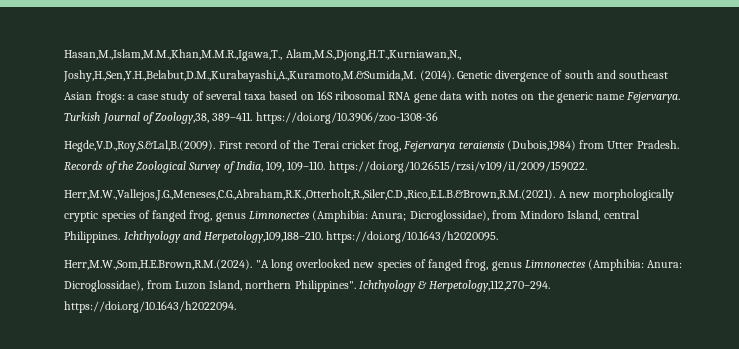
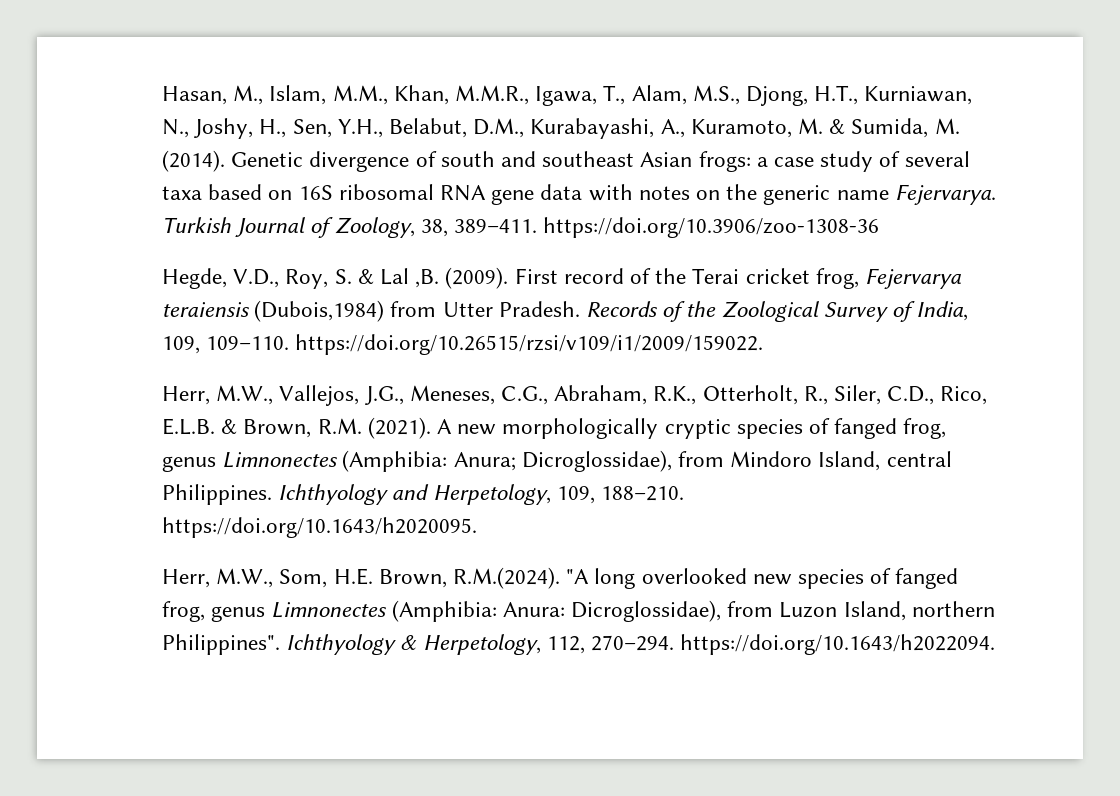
[64,49,461,61] [63,70,417,82] Hasan,M.,Islam,M.M.,Khan,M.M.R.,Igawa,T., Alam,M.S.,Djong,H.T.,Kurniawan,N., Joshy,H.,Sen,Y.H.,Belabut,D.M.,Kurabayashi,A.,Kuramoto,M.&Sumida,M. -> [161,85,973,106] [161,118,960,139] Hasan, M., Islam, M.M., Khan, M.M.R., Igawa, T., Alam, M.S., Djong, H.T., Kurniawan, N., Joshy, H., Sen, Y.H., Belabut, D.M., Kurabayashi, A., Kuramoto, M. & Sumida, M.
[155,112,210,124] Zoology,38, -> [334,217,448,238] Zoology, 38,
[64,140,216,152] Hegde,V.D.,Roy,S.&Lal,B.(2009). -> [161,267,509,289] Hegde, V.D., Roy, S. & Lal ,B. (2009).
[64,189,556,201] Herr,M.W.,Vallejos,J.G.,Meneses,C.G.,Abraham,R.K.,Otterholt,R.,Siler,C.D.,Rico,E.L.B.&Brown,R.M.(2021). -> [161,385,988,406] [161,417,431,439] Herr, M.W., Vallejos, J.G., Meneses, C.G., Abraham, R.K., Otterholt, R., Siler, C.D., Rico, E.L.B. & Brown, R.M. (2021).
[204,231,499,243] [64,259,253,270] Herpetology,109,188–210. https://doi.org/10.1643/h2020095. // Herr,M.W.,Som,H.E.Brown,R.M.(2024). -> [432,484,684,505] [161,517,477,538] [161,567,560,589] Herpetology, 109, 188–210. https://doi.org/10.1643/h2020095. // Herr, M.W., Som, H.E. Brown, R.M.(2024).
[429,280,551,292] Herpetology,112,270–294. -> [422,634,674,655] Herpetology, 112, 270–294.

